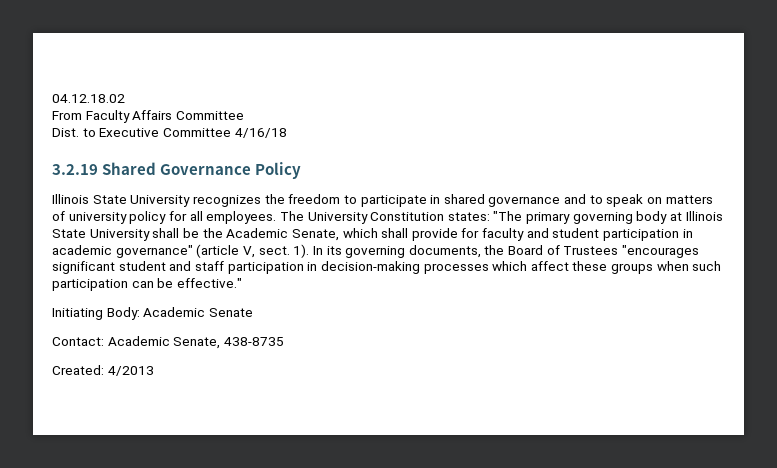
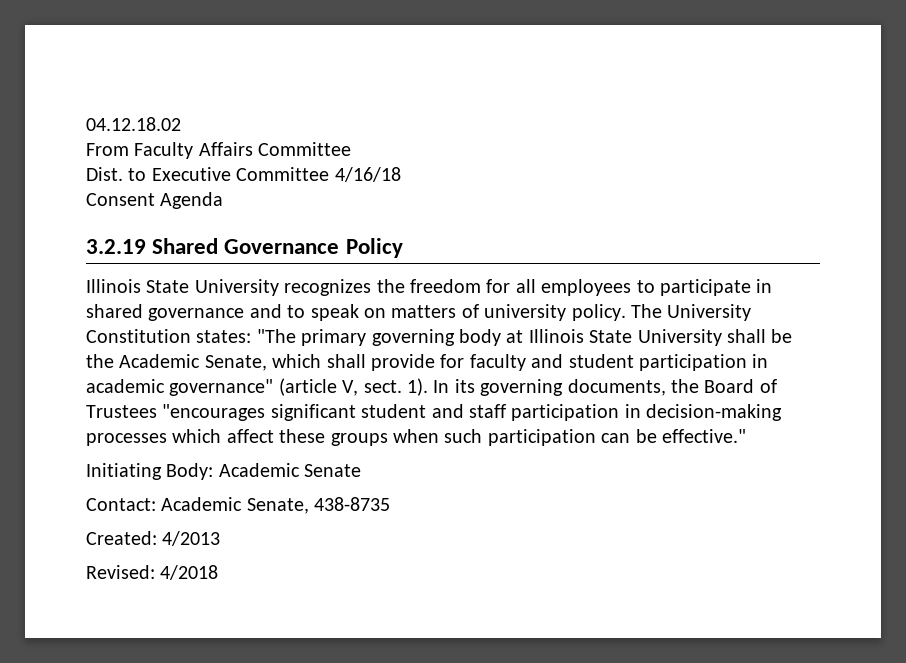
(287, 133) none -> [86,192,224,209] // Consent Agenda
(341, 199) none -> [486,279,632,296] for all employees
[129,211,277,224] policy for all employees. -> [571,304,626,321] policy.
(154, 371) none -> [86,565,219,580] // Revised: 4/2018

